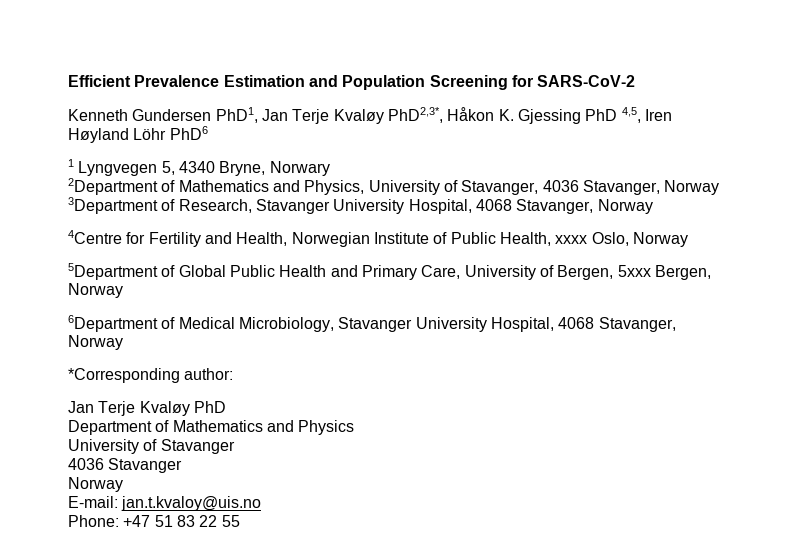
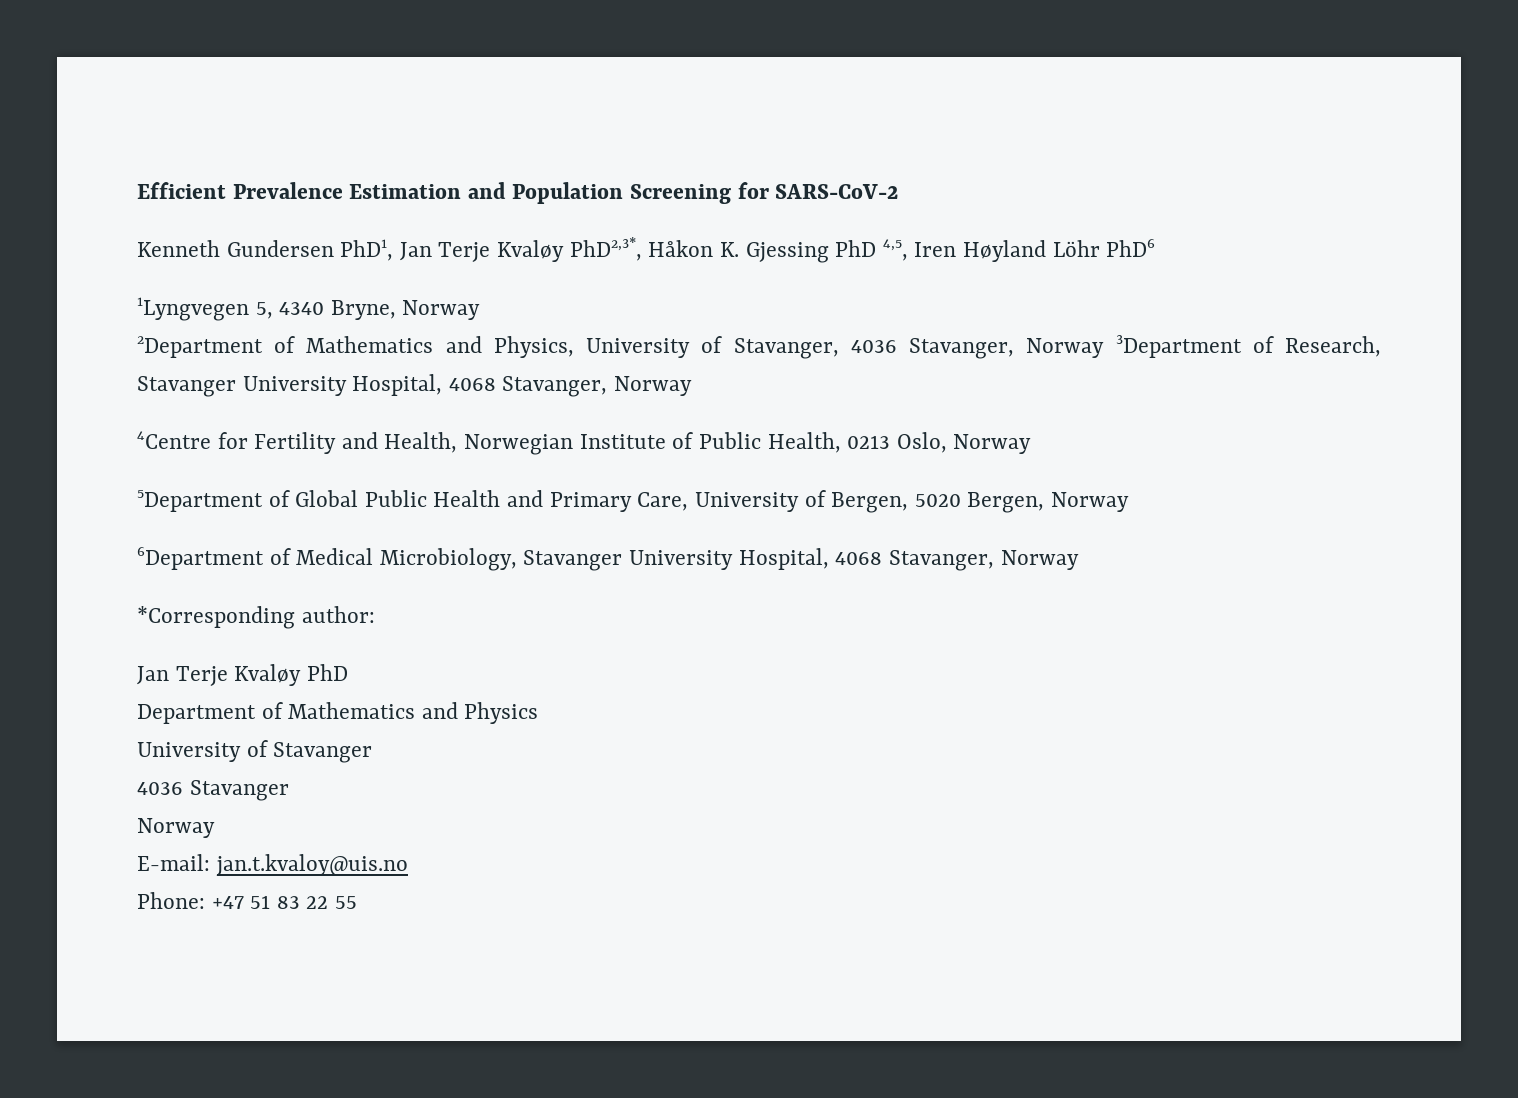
[68,159,158,176] 1 Lyngvegen -> [137,297,249,321] 1Lyngvegen
[269,161,330,176] Norwary -> [402,300,481,320] Norway
[555,235,588,244] xxxx -> [847,435,891,449] 0213
[617,265,651,277] 5xxx -> [914,494,961,507] 5020

